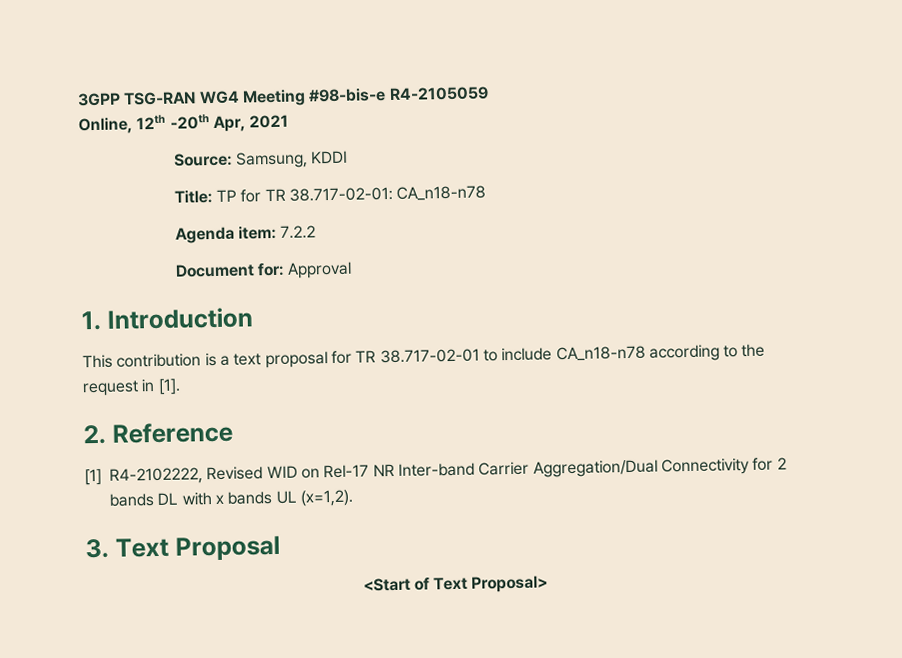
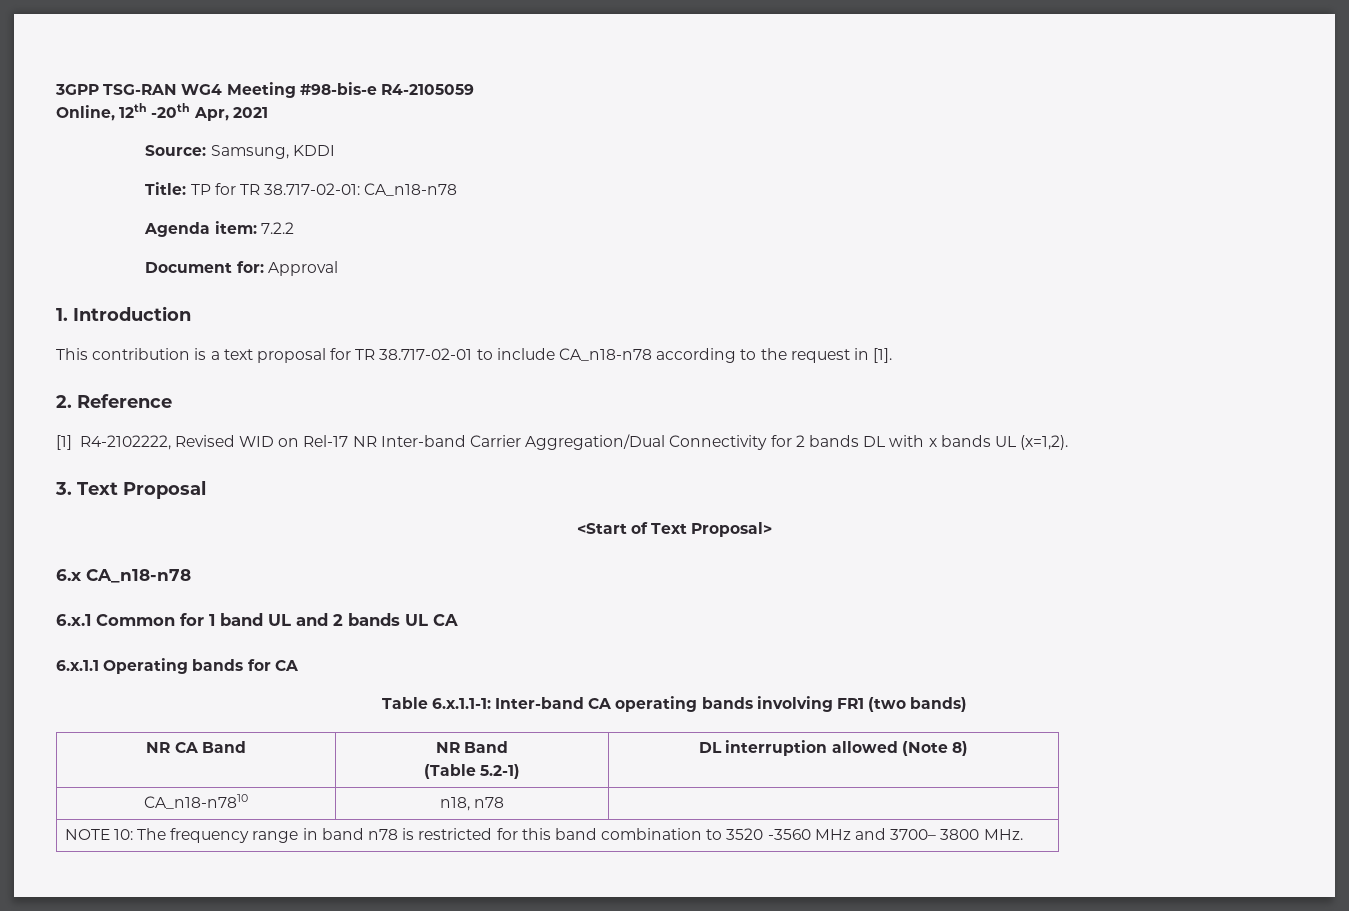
(549, 584) none -> [56,569,191,583] [56,613,458,626] [56,658,299,674] [381,696,968,712] [146,741,246,753] [435,741,509,753] [423,764,521,779] [699,740,968,756] [144,794,248,809] [439,797,505,811] [64,828,1023,843] // 6.x CA_n18-n78 // 6.x.1 Common for 1 band UL and 2 bands UL CA // 6.x.1.1 Operating bands for CA // Table 6.x.1.1-1: Inter-band CA operating bands involving FR1 (two bands) // NR CA Band | NR Band // (Table 5.2-1) | DL interruption allowed (Note 8) // CA_n18-n7810 | n18, n78 | // NOTE 10: The frequency range in band n78 is restricted for this band combination to 3520 -3560 MHz and 3700– 3800 MHz.

